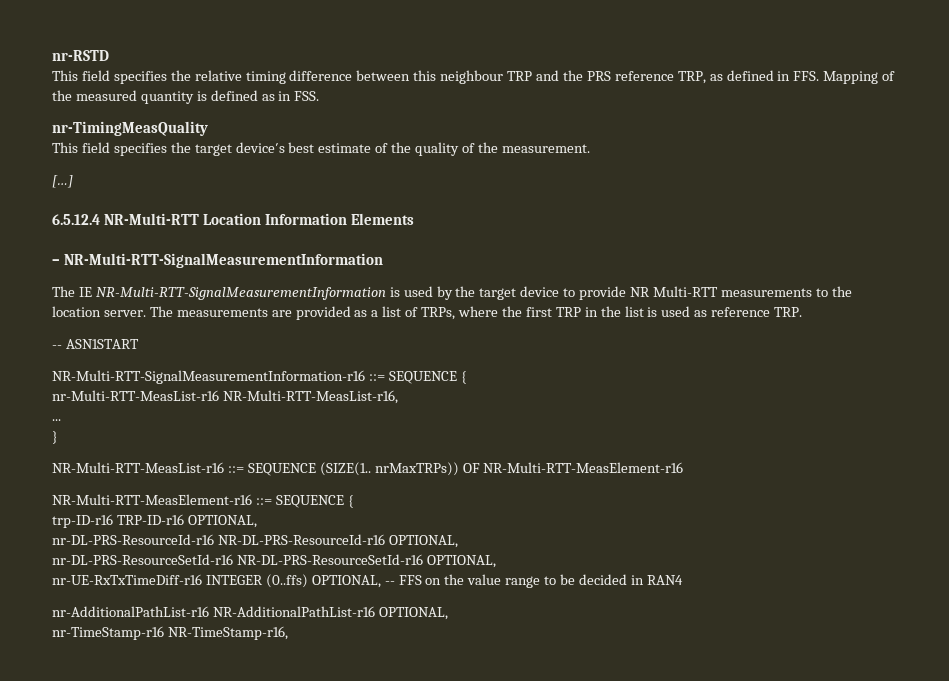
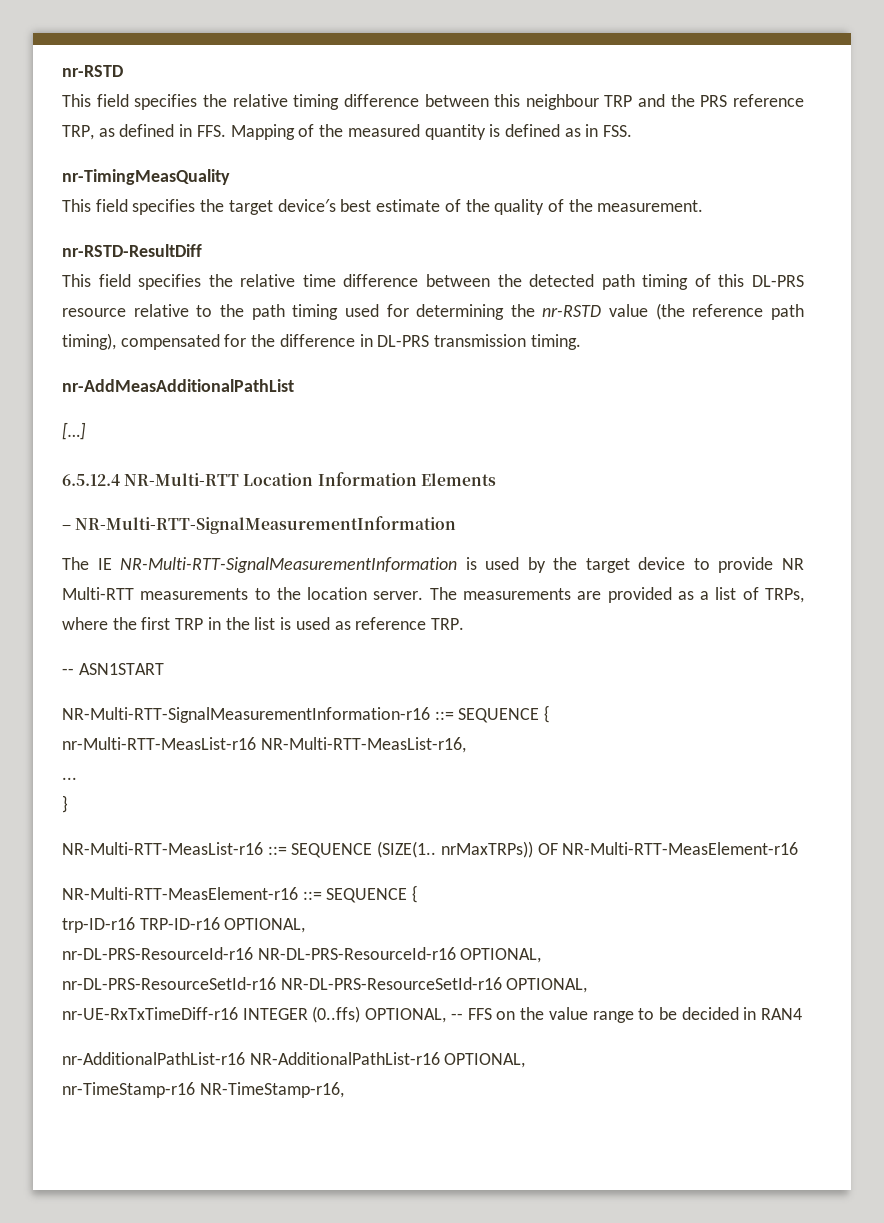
(590, 148) none -> [62,244,202,257] [62,274,804,290] [62,303,804,320] [62,333,581,350] [62,379,294,392] // nr-RSTD-ResultDiff // This field specifies the relative time difference between the detected path timing of this DL-PRS resource relative to the path timing used for determining the nr-RSTD value (the reference path timing), compensated for the difference in DL-PRS transmission timing. // nr-AddMeasAdditionalPathList

